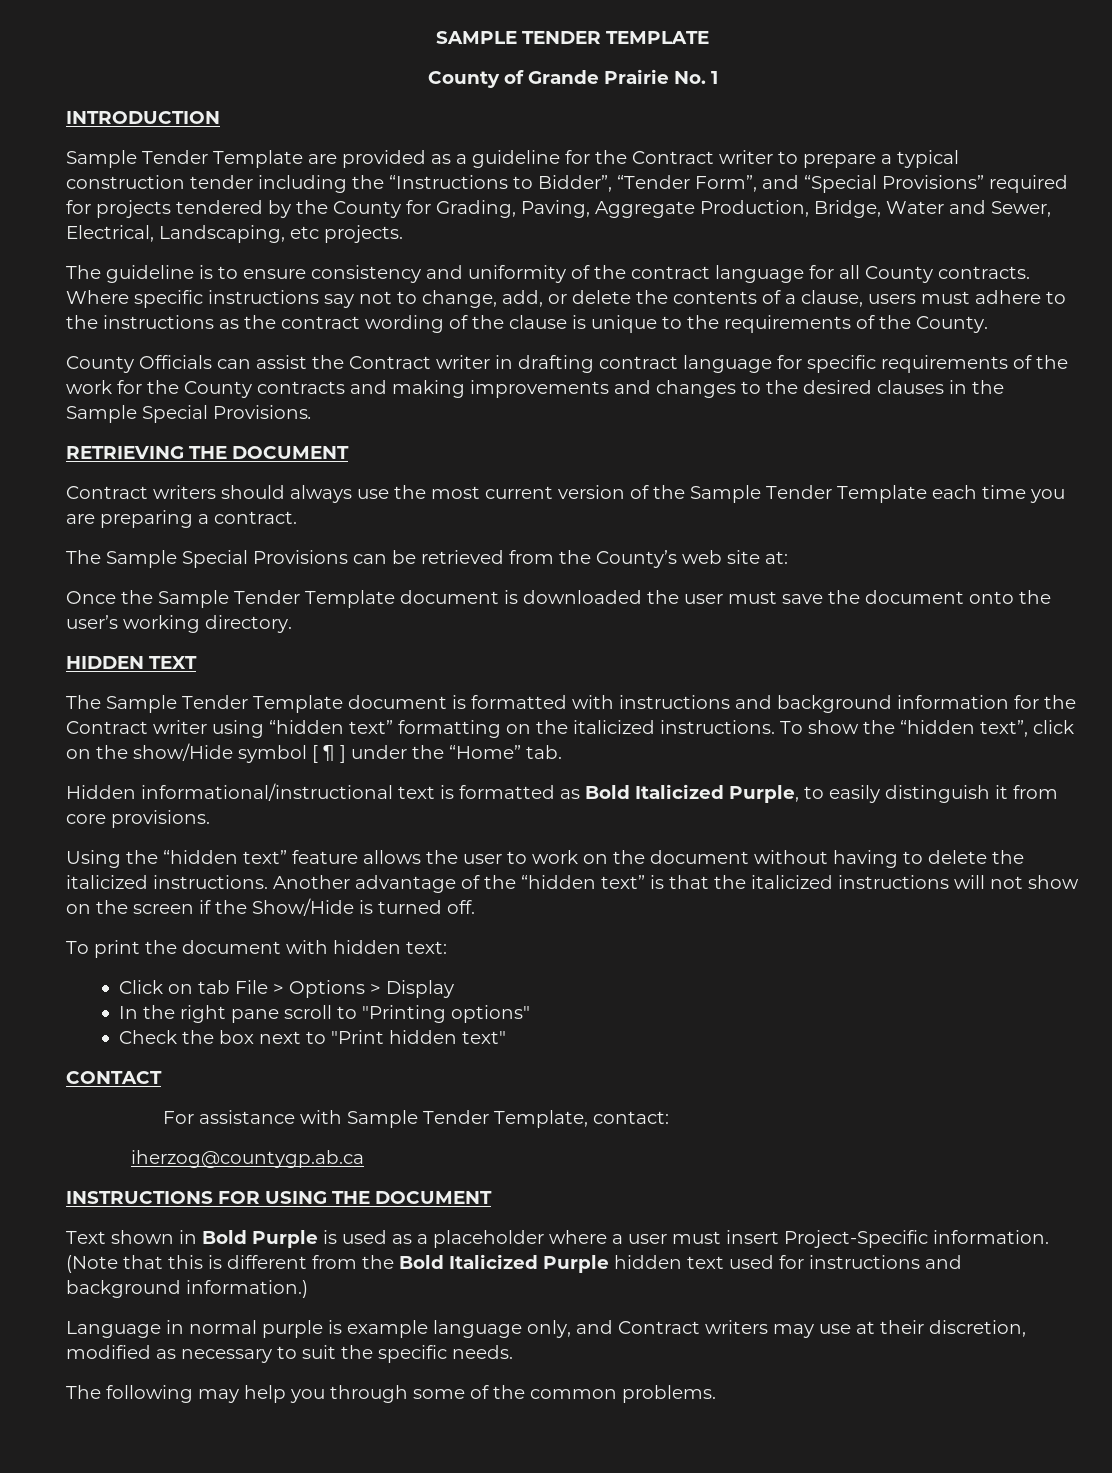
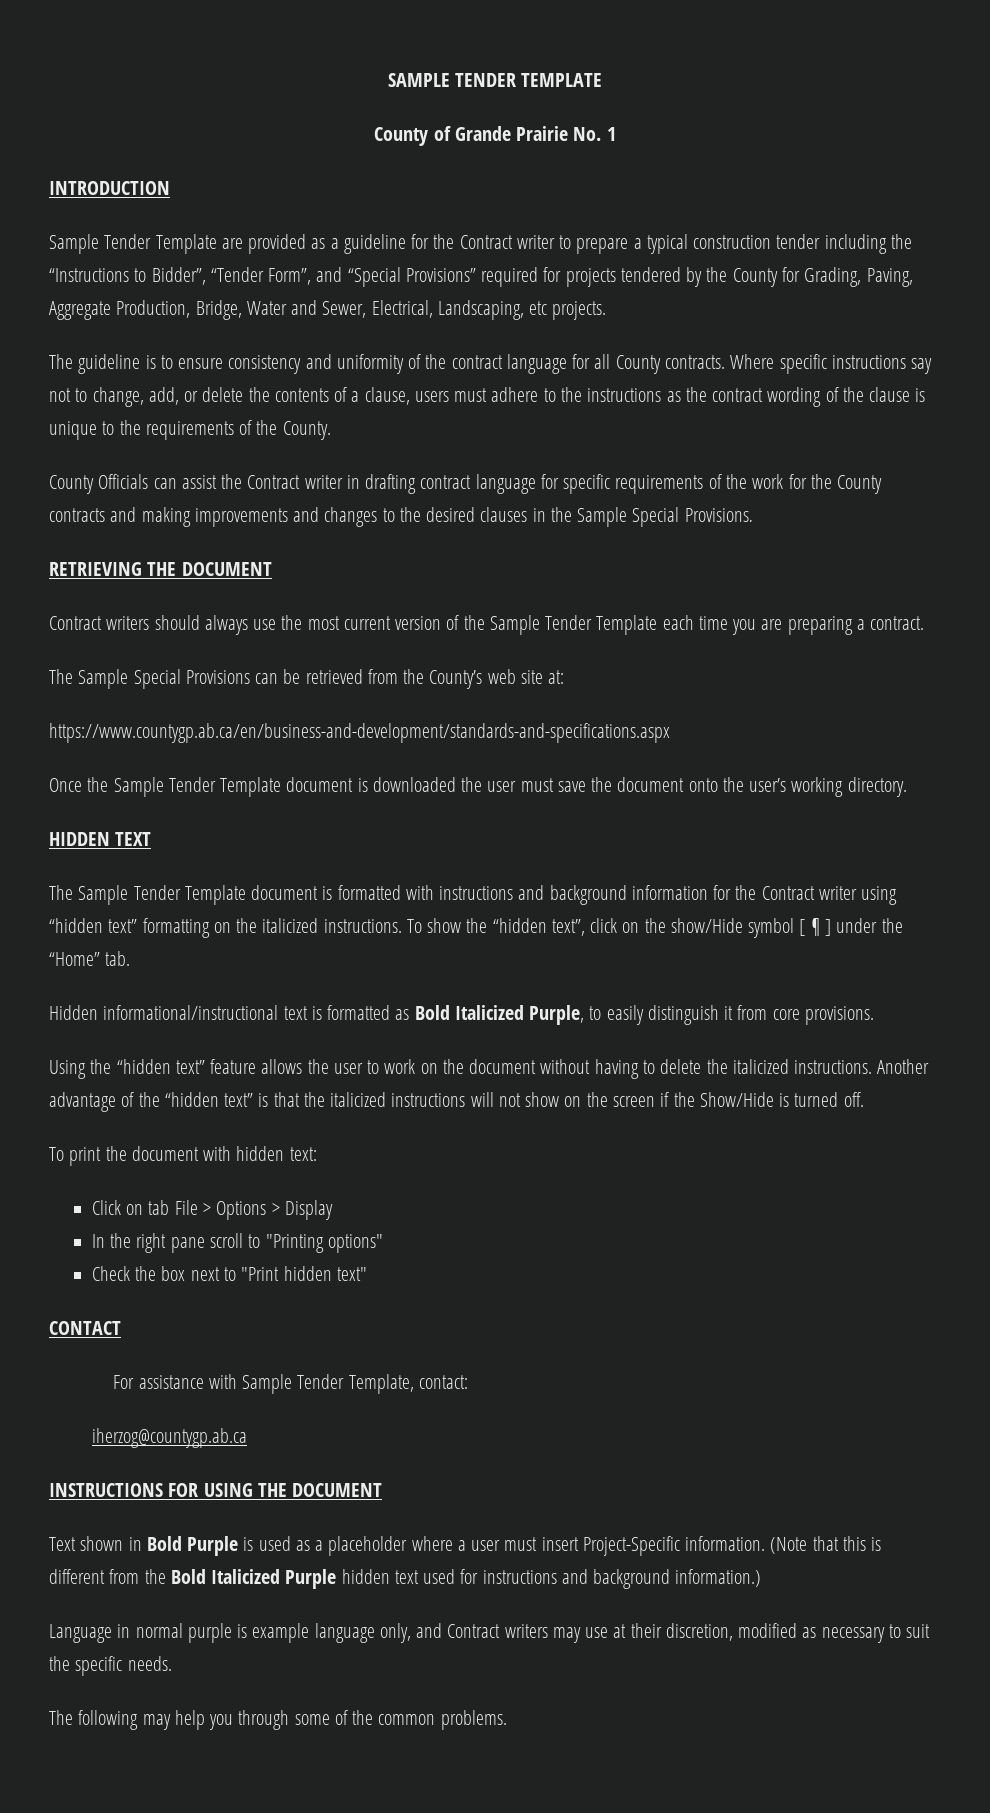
(788, 557) none -> [49,723,670,743] // https://www.countygp.ab.ca/en/business-and-development/standards-and-specifications.aspx

